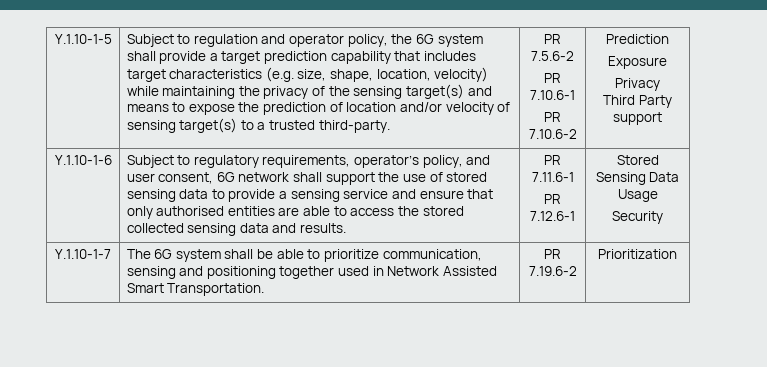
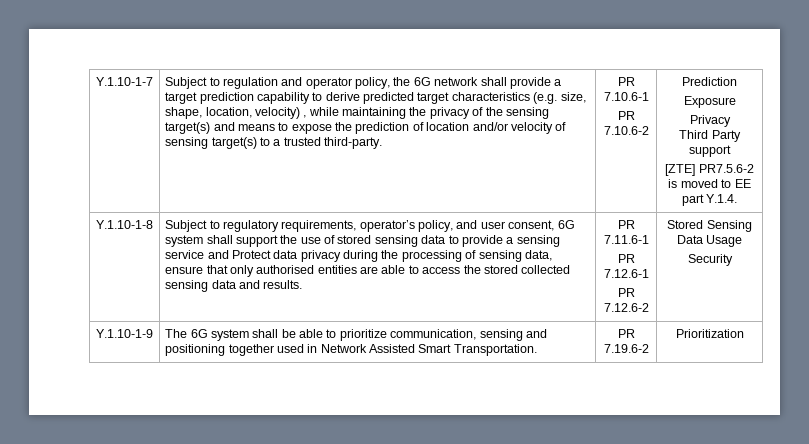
[54,34,112,44] Y.1.10-1-5 -> [96,77,153,86] Y.1.10-1-7
[437,34,483,47] system -> [434,77,479,86] network
[394,51,477,61] that includes -> [312,92,415,104] to derive predicted
(489, 74) none -> [303,115,307,118] ,
[531,51,574,61] [544,73,561,83] 7.5.6-2 // PR -> (635, 81) none
[54,155,112,165] // Y.1.10-1-6 -> [665,164,754,176] [668,179,751,188] [681,194,738,206] [96,220,153,229] // [ZTE] PR7.5.6-2 is moved to EE part Y.1.4. // Y.1.10-1-8
[238,172,290,182] network -> [165,235,204,247] system
(417, 194) none -> [231,250,552,262] Protect data privacy during the processing of sensing data,
(575, 216) none -> [617,288,635,297] [603,303,649,312] // PR 7.12.6-2
[55,249,111,259] Y.1.10-1-7 -> [96,329,153,338] Y.1.10-1-9

